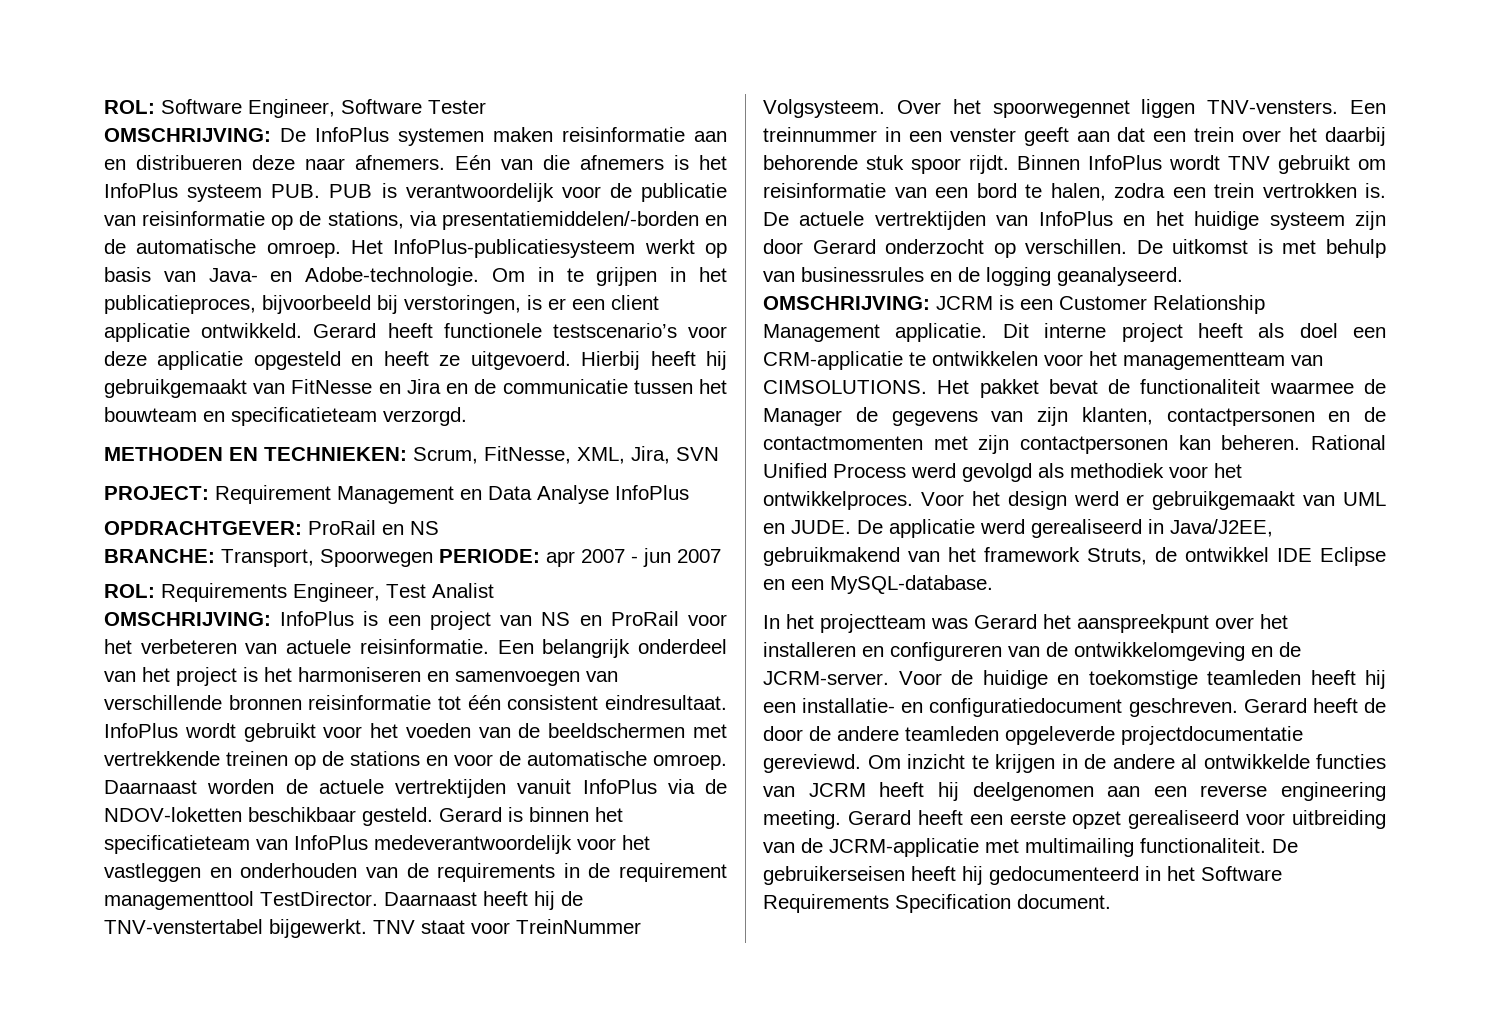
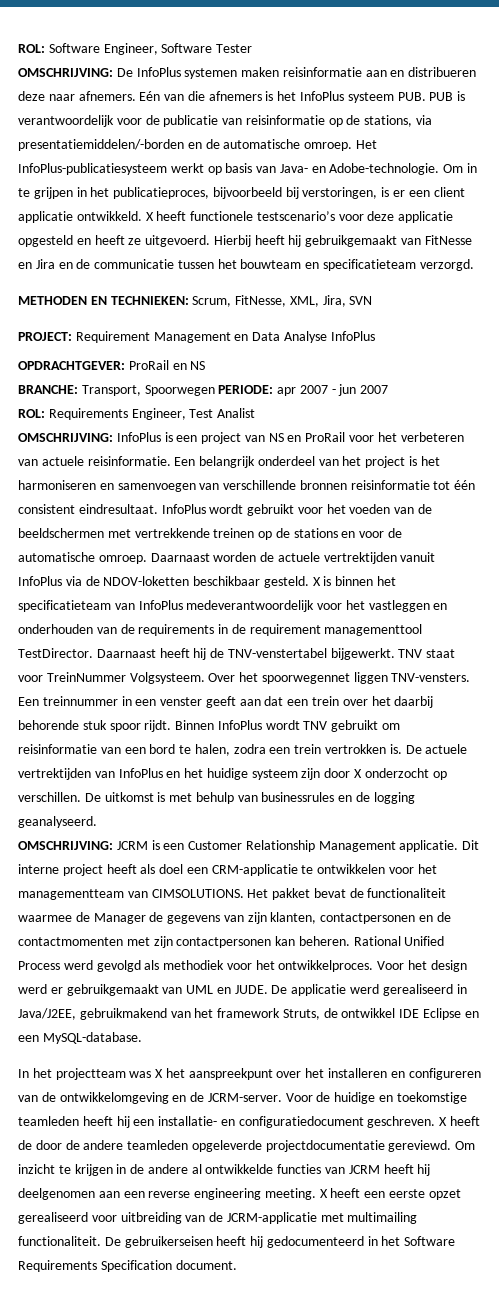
[313,323,377,338] Gerard -> [145,212,154,221] X
[439,807,502,822] Gerard -> [312,577,321,586] X
[812,239,876,254] Gerard -> [354,769,363,778] X
[974,614,1037,629] Gerard -> [155,1069,164,1078] X
[1243,698,1307,713] Gerard -> [439,1117,448,1126] X
[847,810,911,825] Gerard -> [319,1189,328,1198] X

